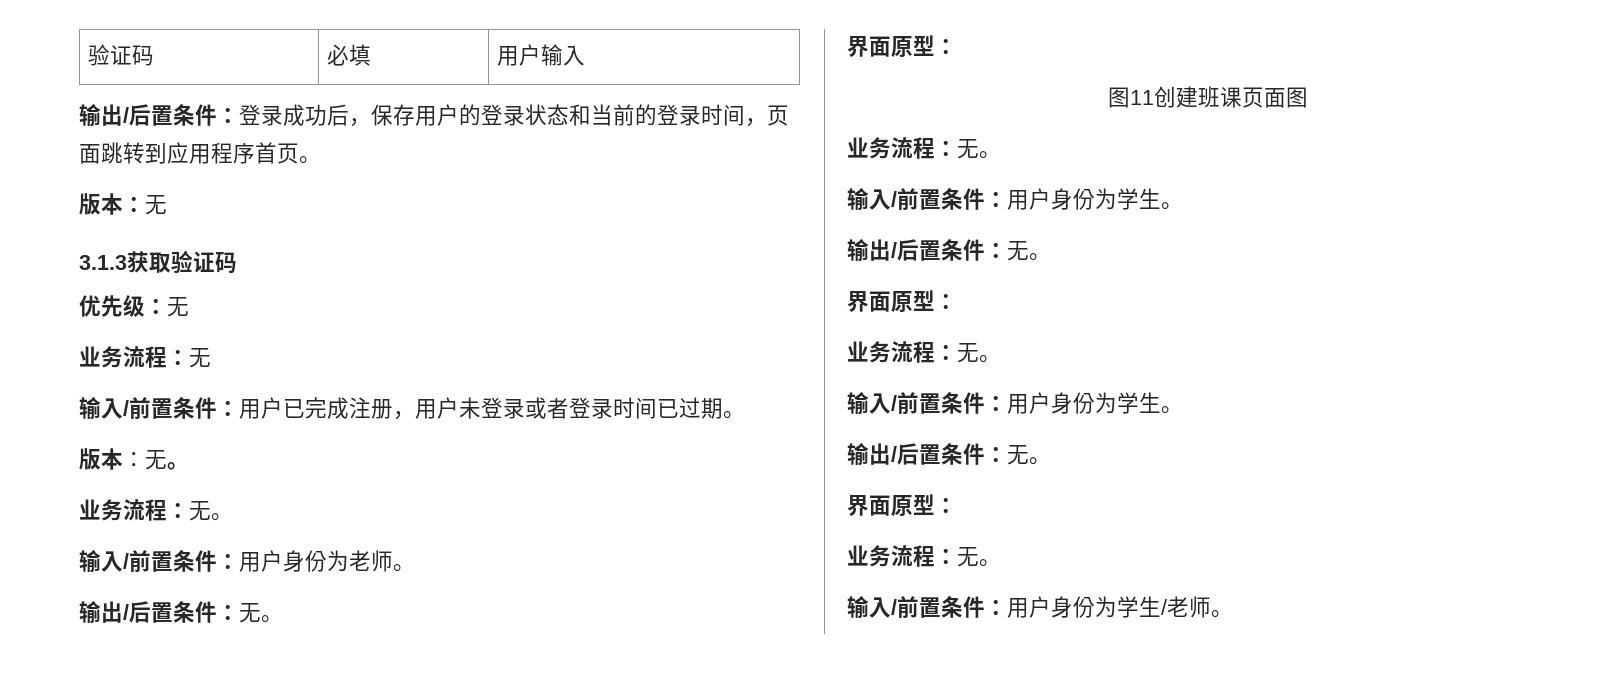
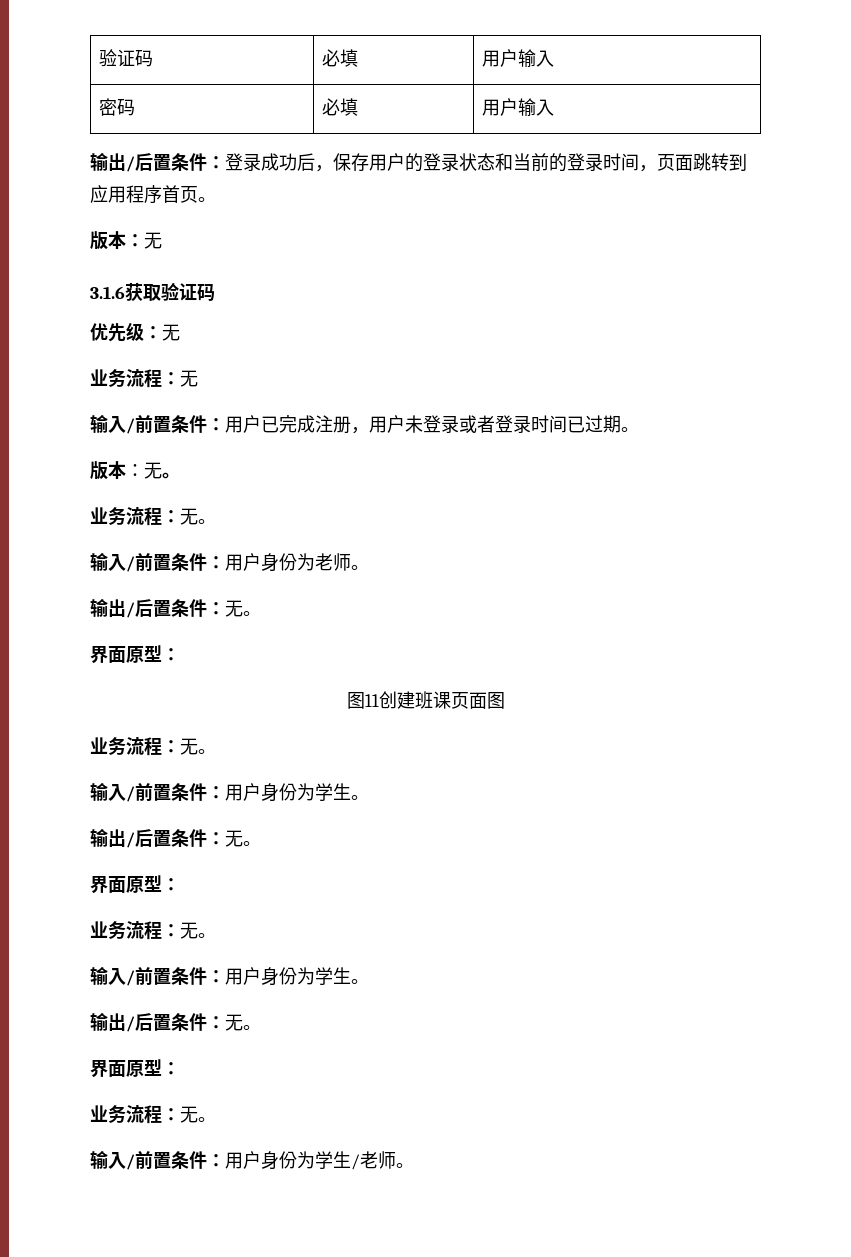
(586, 56) none -> [98,98,135,116] [321,98,358,116] [481,98,554,117] // 密码 | 必填 | 用户输入
[79,255,127,270] 3.1.3 -> [90,286,125,299] 3.1.6

